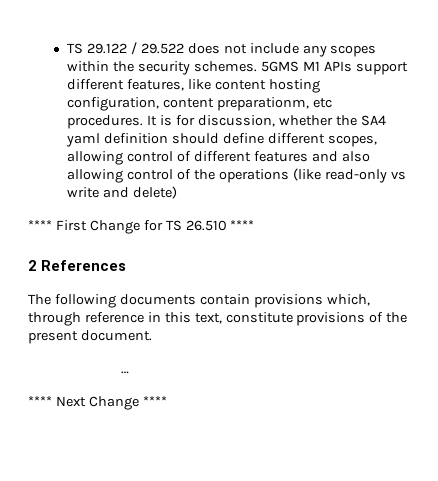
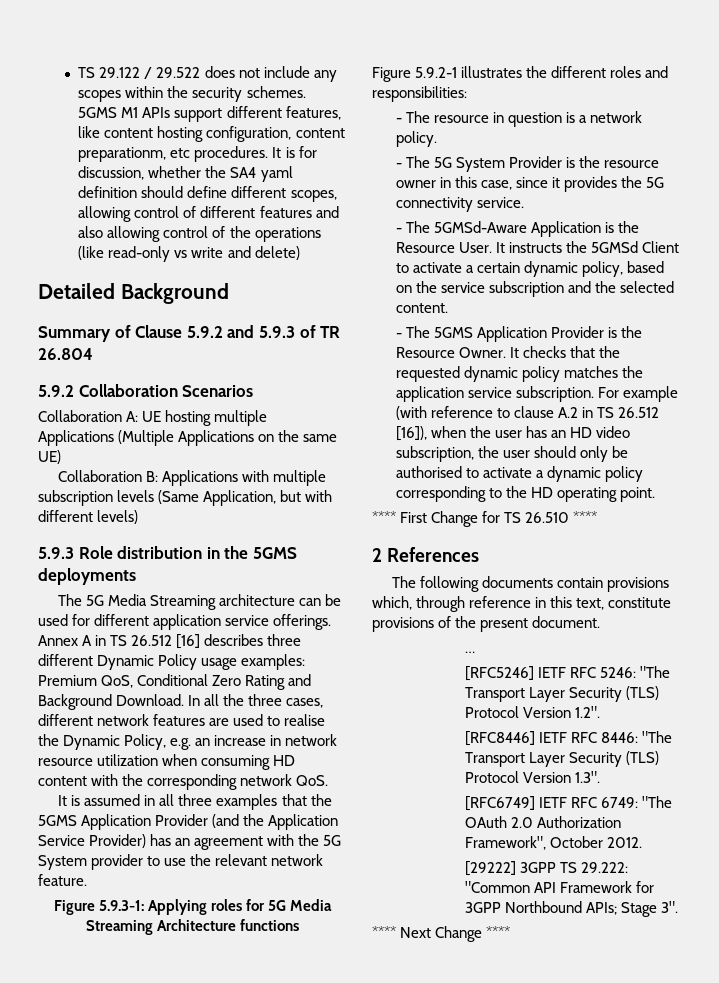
(178, 192) none -> [38,283,229,304] [38,325,341,342] [38,348,93,360] [38,384,254,397] [38,410,268,426] [38,430,338,446] [38,450,61,464] [58,470,327,486] [38,490,333,506] [38,510,139,524] [38,546,297,559] [38,568,136,585] [58,594,342,610] [38,614,332,630] [38,634,302,649] [38,654,306,670] [38,674,312,690] [38,694,324,710] [38,714,326,726] [38,734,338,750] [38,754,296,770] [38,774,329,790] [58,794,332,810] [38,814,339,830] [38,834,342,850] [38,854,324,870] [38,874,87,886] [53,899,333,915] [85,919,300,935] [372,66,669,82] [372,86,467,102] [395,111,643,127] [395,131,437,147] [395,156,660,172] [395,176,665,192] [395,197,524,212] [395,221,640,237] [395,241,680,253] [395,261,665,277] [395,281,675,297] [395,303,448,313] [395,326,643,342] [395,346,621,358] [395,366,644,382] [395,386,679,402] [395,406,660,420] [395,426,631,441] [395,446,629,462] [395,466,644,482] [395,486,656,502] // Detailed Background // Summary of Clause 5.9.2 and 5.9.3 of TR 26.804 // 5.9.2 Collaboration Scenarios // Collaboration A: UE hosting multiple Applications (Multiple Applications on the same UE) // Collaboration B: Applications with multiple subscription levels (Same Application, but with different levels) // 5.9.3 Role distribution in the 5GMS deployments // The 5G Media Streaming architecture can be used for different application service offerings. Annex A in TS 26.512 [16] describes three different Dynamic Policy usage examples: Premium QoS, Conditional Zero Rating and Background Download. In all the three cases, different network features are used to realise the Dynamic Policy, e.g. an increase in network resource utilization when consuming HD content with the corresponding network QoS. // It is assumed in all three examples that the 5GMS Application Provider (and the Application Service Provider) has an agreement with the 5G System provider to use the relevant network feature. // Figure 5.9.3-1: Applying roles for 5G Media Streaming Architecture functions // Figure 5.9.2-1 illustrates the different roles and responsibilities: // - The resource in question is a network policy. // - The 5G System Provider is the resource owner in this case, since it provides the 5G connectivity service. // - The 5GMSd-Aware Application is the Resource User. It instructs the 5GMSd Client to activate a certain dynamic policy, based on the service subscription and the selected content. // - The 5GMS Application Provider is the Resource Owner. It checks that the requested dynamic policy matches the application service subscription. For example (with reference to clause A.2 in TS 26.512 [16]), when the user has an HD video subscription, the user should only be authorised to activate a dynamic policy corresponding to the HD operating point.
(129, 372) none -> [464,666,670,681] [464,686,659,702] [464,706,600,718] [464,731,672,746] [464,751,659,767] [464,771,600,783] [464,796,672,811] [464,816,621,828] [464,836,642,850] [464,861,628,876] [464,881,654,893] [464,901,678,917] // [RFC5246] IETF RFC 5246: "The Transport Layer Security (TLS) Protocol Version 1.2". // [RFC8446] IETF RFC 8446: "The Transport Layer Security (TLS) Protocol Version 1.3". // [RFC6749] IETF RFC 6749: "The OAuth 2.0 Authorization Framework", October 2012. // [29222] 3GPP TS 29.222: "Common API Framework for 3GPP Northbound APIs; Stage 3".

